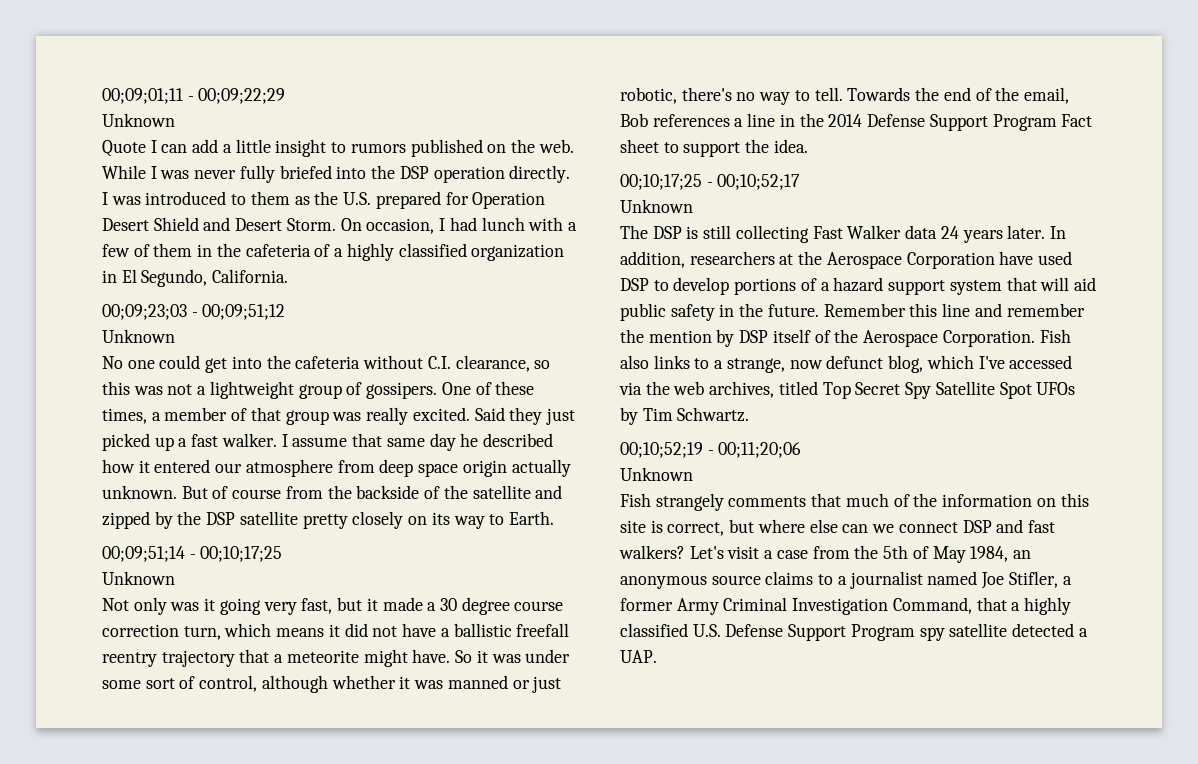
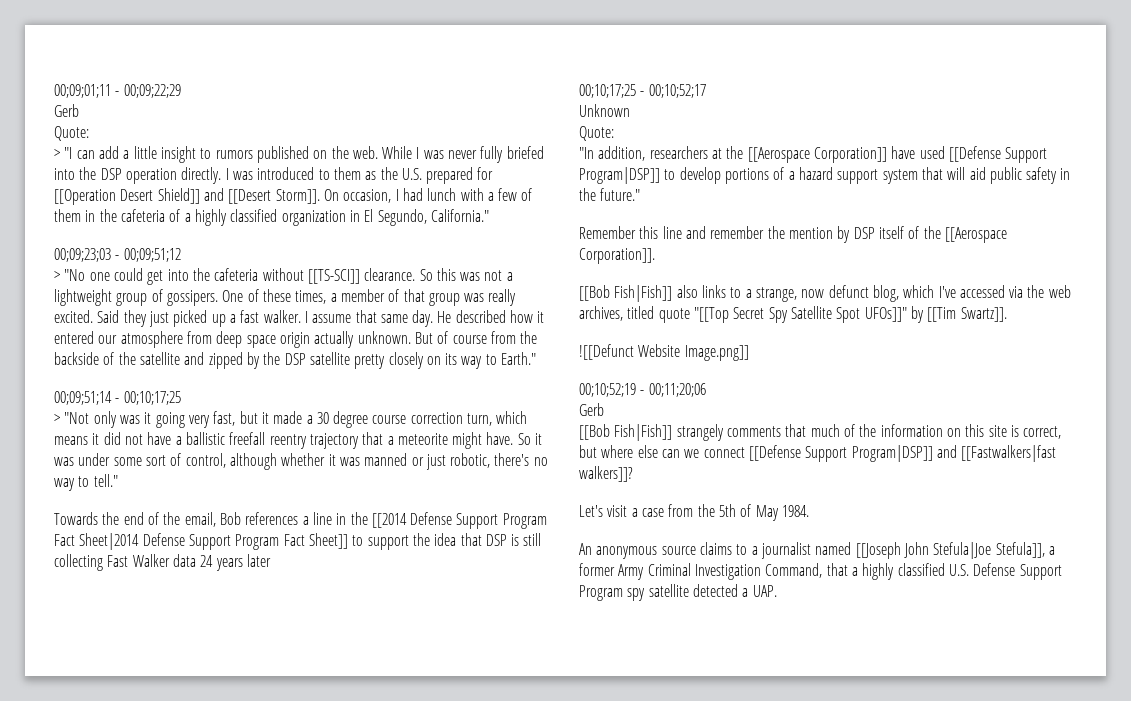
[102,113,175,127] [102,140,157,157] Unknown // Quote I -> [54,104,79,117] [54,126,89,141] [54,147,73,159] Gerb // Quote: // > "I
[472,192,546,209] [102,217,336,231] Operation Desert Shield and Desert Storm. -> [54,188,320,205] [[Operation Desert Shield]] and [[Desert Storm]].
[212,269,289,283] California. -> [430,209,489,222] California."
[102,329,175,343] [102,356,123,369] Unknown // No -> [54,269,86,281] > "No
[427,355,551,372] C.I. clearance, so -> [307,268,433,284] [[TS-SCI]] clearance. So
[429,433,479,451] day he -> [412,310,452,327] day. He
[508,511,554,525] Earth. -> [501,352,537,365] Earth."
[102,571,175,585] [102,598,129,611] Unknown // Not -> [54,412,90,424] > "Not
[814,87,843,101] tell. -> [93,474,118,487] tell." //
[828,114,1093,131] [620,139,808,157] [620,174,801,190] [620,199,693,213] [620,225,648,239] 2014 Defense Support Program Fact sheet to support the idea. // 00;10;17;25 - 00;10;52;17 // Unknown // The -> [371,512,547,529] [54,533,482,550] [[2014 Defense Support Program Fact Sheet|2014 Defense Support Program Fact Sheet]] to support the idea that
[1007,225,1066,239] [620,251,1073,269] [620,278,649,291] later. In addition, researchers at the Aerospace Corporation have used DSP -> [246,554,271,567] [579,84,706,98] [579,104,630,117] [579,126,614,141] [579,146,1048,163] [579,167,660,184] later // 00;10;17;25 - 00;10;52;17 // Unknown // Quote: // "In addition, researchers at the [[Aerospace Corporation]] have used [[Defense Support Program|DSP]]
[767,304,819,317] future. -> [600,188,641,201] future." //
[863,329,1071,347] Aerospace Corporation. Fish -> [944,227,1007,243] [579,248,655,264] [579,285,673,302] [[Aerospace Corporation]]. // [[Bob Fish|Fish]]
[822,382,851,399] Top -> [658,307,729,323] quote "[[Top
[1036,382,1076,395] [620,407,750,425] UFOs by Tim Schwartz. -> [864,306,1007,323] [579,344,749,361] UFOs]]" by [[Tim Swartz]]. // ![[Defunct Website Image.png]]
[620,467,693,481] [620,493,651,507] Unknown // Fish -> [579,403,604,416] [579,424,673,441] Gerb // [[Bob Fish|Fish]]
[962,519,1055,533] [619,545,685,559] DSP and fast walkers? -> [748,445,1057,462] [579,466,633,482] [[Defense Support Program|DSP]] and [[Fastwalkers|fast walkers]]? //
[970,546,1031,562] 1984, an -> [781,505,809,517] [579,543,592,555] 1984. // An
[981,571,1058,589] Joe Stifler, -> [855,542,1045,559] [[Joseph John Stefula|Joe Stefula]],

